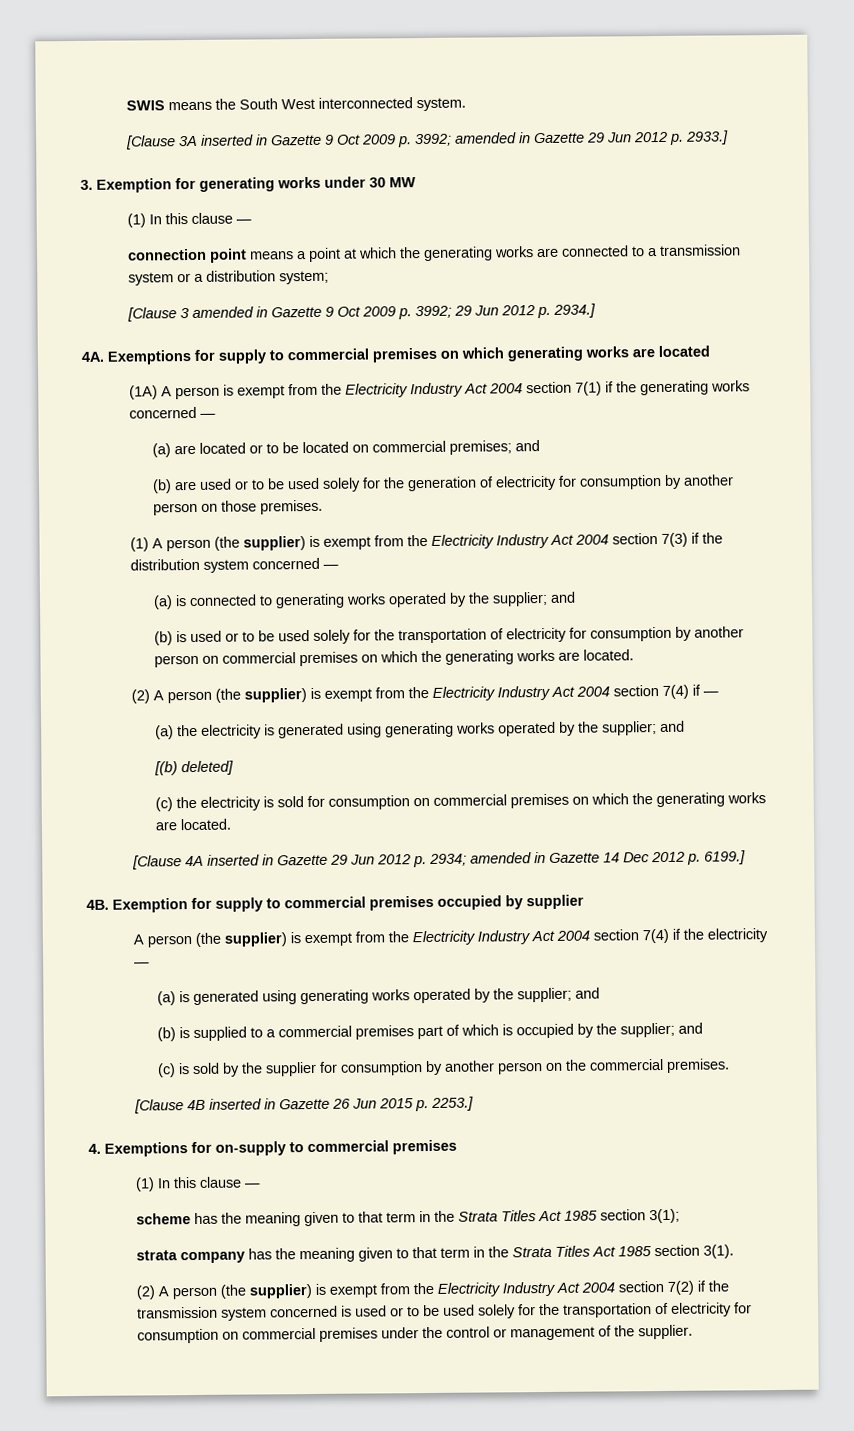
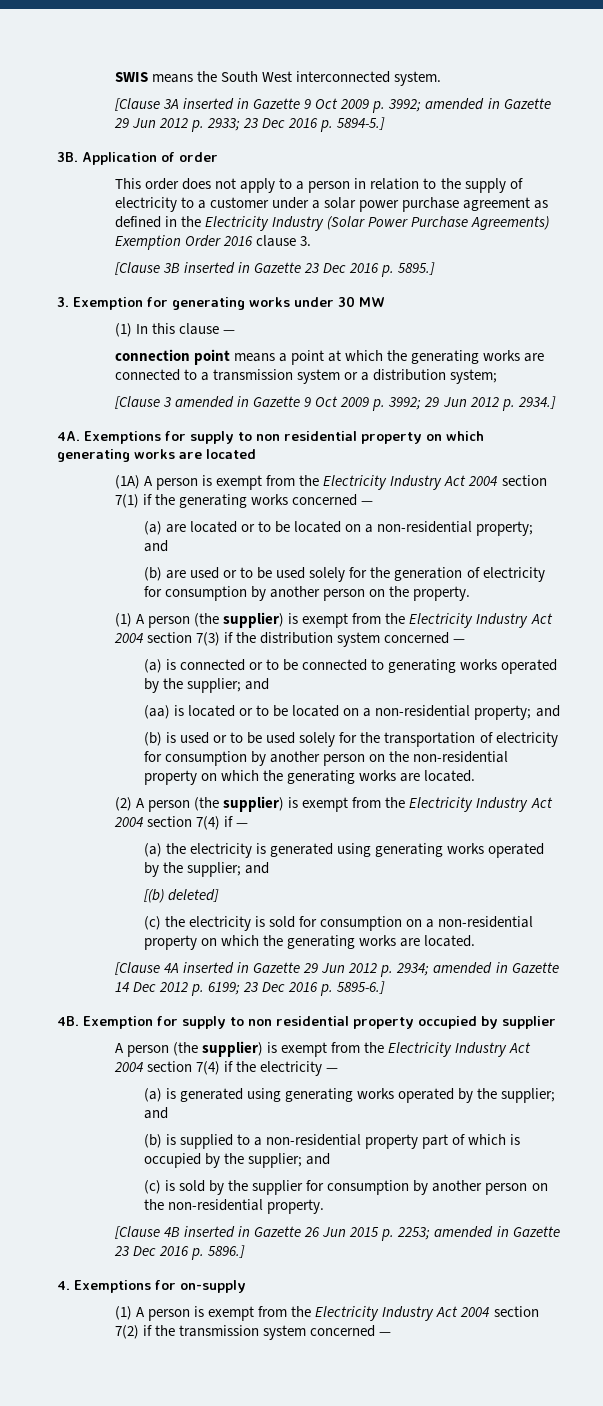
[685,130,729,145] 2933.] -> [207,117,386,132] [57,152,218,165] [114,178,523,193] [114,197,549,212] [114,216,550,231] [114,235,312,250] [114,262,436,277] 2933; 23 Dec 2016 p. 5894-5.] // 3B. Application of order // This order does not apply to a person in relation to the supply of electricity to a customer under a solar power purchase agreement as defined in the Electricity Industry (Solar Power Purchase Agreements) Exemption Order 2016 clause 3. // [Clause 3B inserted in Gazette 23 Dec 2016 p. 5895.]
[287,347,437,363] commercial premises -> [256,431,422,444] non residential property
[372,440,513,455] commercial premises; -> [365,521,534,536] a non-residential property;
[221,499,324,515] those premises. -> [389,586,471,601] the property.
(258, 600) none -> [249,659,368,671] or to be connected
(577, 597) none -> [143,705,560,720] // (aa) is located or to be located on a non-residential property; and
[222,651,359,667] commercial premises -> [389,751,509,763] [143,770,197,785] the non-residential property
[433,793,570,809] commercial premises -> [426,916,534,928] [143,935,197,950] a non-residential property
[703,850,746,865] 6199.] -> [208,981,386,996] 6199; 23 Dec 2016 p. 5895-6.]
[284,895,434,911] commercial premises -> [248,1016,414,1029] non residential property
[278,1025,415,1040] commercial premises -> [266,1134,419,1149] non-residential property
[589,1058,731,1073] commercial premises. -> [168,1199,325,1214] non-residential property.
[430,1096,474,1111] [88,1139,457,1157] [134,1176,261,1192] [135,1208,680,1227] [135,1244,734,1264] [135,1284,312,1300] 2253.] // 4. Exemptions for on-supply to commercial premises // (1) In this clause — // scheme has the meaning given to that term in the Strata Titles Act 1985 section 3(1); // strata company has the meaning given to that term in the Strata Titles Act 1985 section 3(1). // (2) A person (the supplier) -> [397,1226,560,1240] [113,1245,246,1260] [57,1280,246,1293] [114,1306,191,1321] 2253; amended in Gazette 23 Dec 2016 p. 5896.] // 4. Exemptions for on-supply // (1) A person
[340,1302,752,1319] [136,1324,693,1344] is used or to be used solely for the transportation of electricity for consumption on commercial premises under the control or management of the supplier. -> [379,1332,392,1336] —

